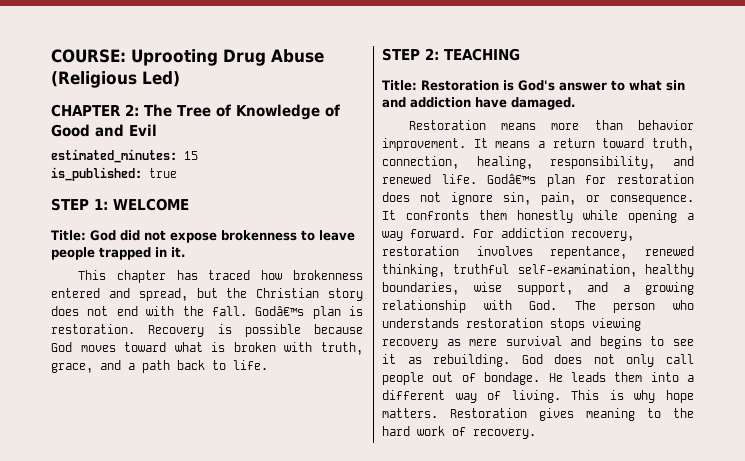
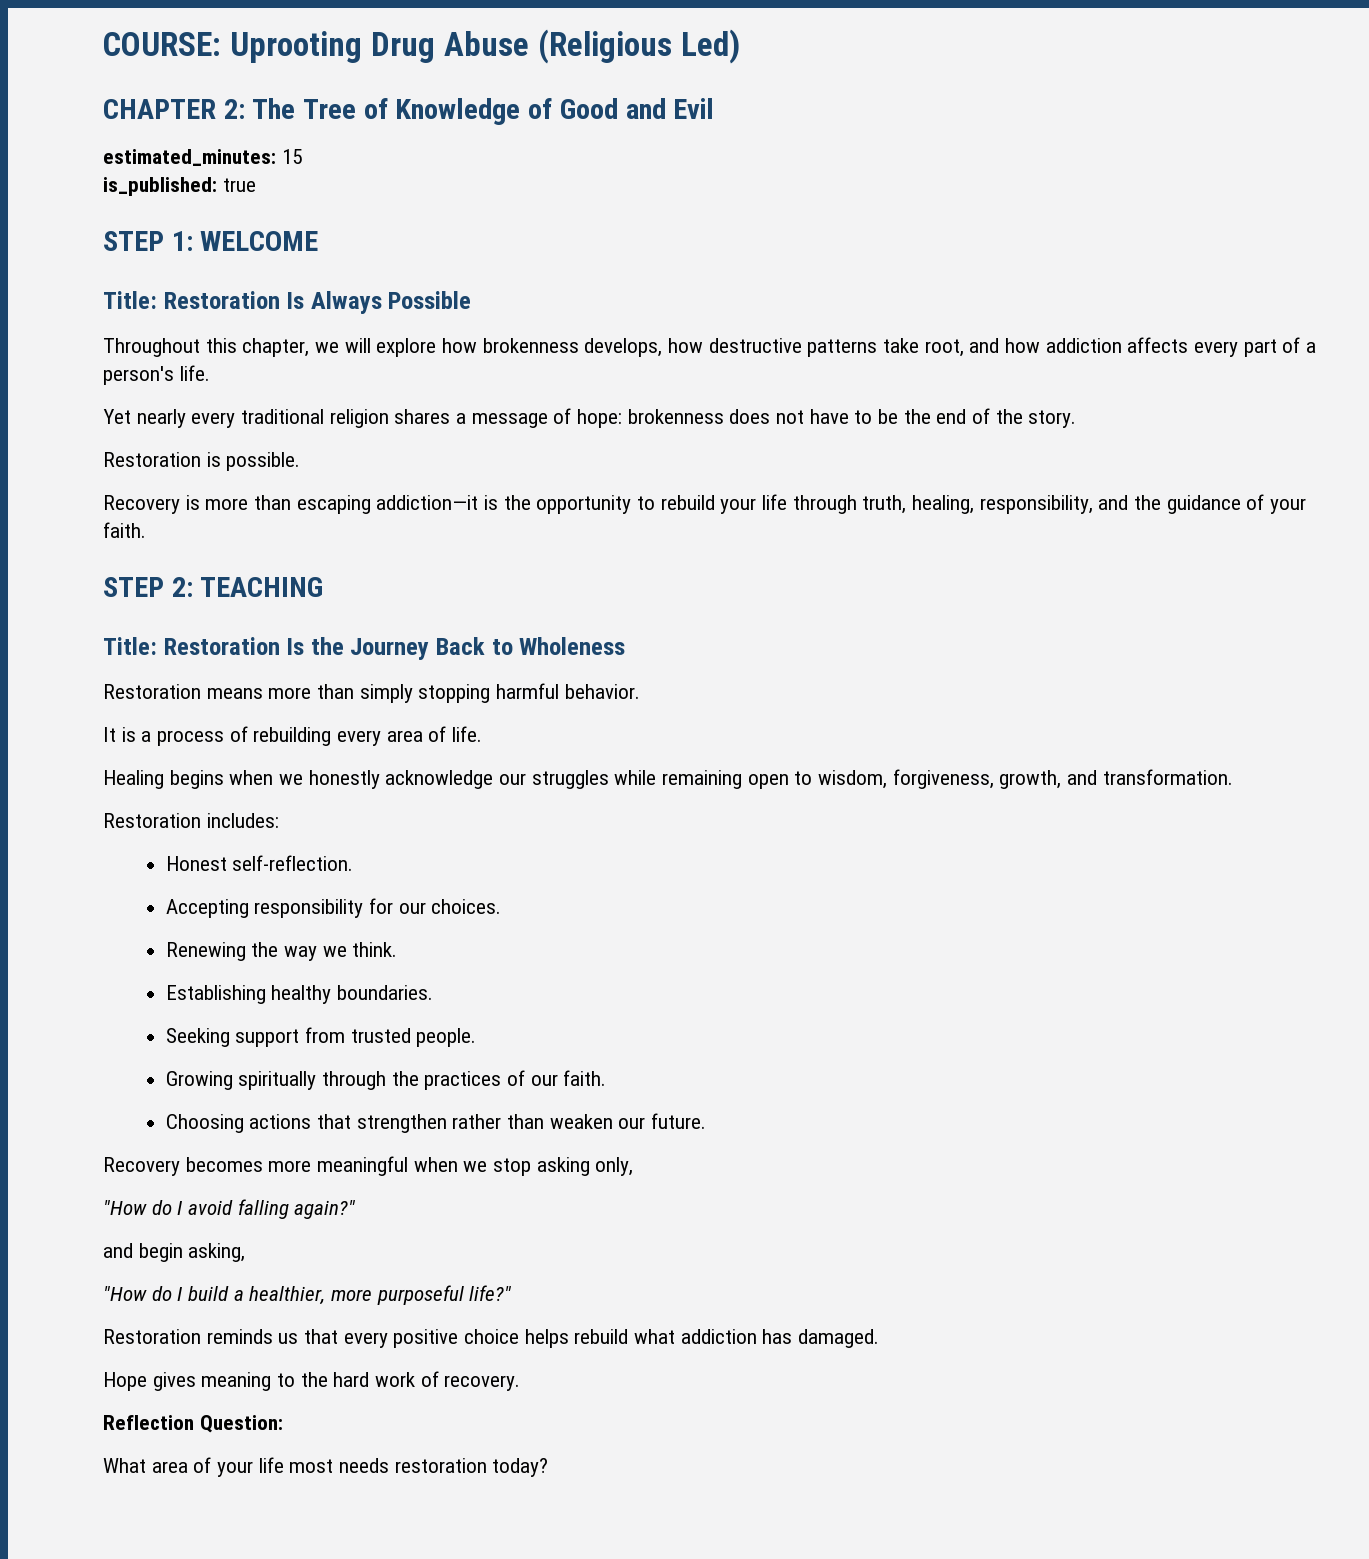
[90,230,355,243] [51,247,185,260] [77,270,364,283] [51,288,364,301] [51,306,363,319] [51,324,363,337] [51,342,363,355] [51,360,268,373] God did not expose brokenness to leave people trapped in it. // This chapter has traced how brokenness entered and spread, but the Christian story does not end with the fall. Godâ€™s plan is restoration. Recovery is possible because God moves toward what is broken with truth, grace, and a path back to life. -> [163,291,472,314] [103,337,1317,357] [103,365,210,385] [103,408,1077,428] [103,452,301,471] [103,494,1307,514] [103,522,146,538] Restoration Is Always Possible // Throughout this chapter, we will explore how brokenness develops, how destructive patterns take root, and how addiction affects every part of a person's life. // Yet nearly every traditional religion shares a message of hope: brokenness does not have to be the end of the story. // Restoration is possible. // Recovery is more than escaping addiction—it is the opportunity to rebuild your life through truth, healing, responsibility, and the guidance of your faith.
[503,80,685,91] [382,97,575,110] [408,120,694,130] [382,138,694,151] [382,156,694,169] [382,174,694,187] [382,192,694,205] [382,210,694,223] [382,228,634,241] [382,246,694,259] [382,264,694,277] [382,282,694,295] [382,300,694,313] [382,318,641,331] [382,336,694,349] [382,354,694,367] [382,372,694,385] [382,390,694,403] [382,408,527,418] is God's answer to what sin and addiction have damaged. // Restoration means more than behavior improvement. It means a return toward truth, connection, healing, responsibility, and renewed life. Godâ€™s plan for restoration does not ignore sin, pain, or consequence. It confronts them honestly while opening a way forward. For addiction recovery, restoration involves repentance, renewed thinking, truthful self-examination, healthy boundaries, wise support, and a growing relationship with God. The person who understands restoration stops viewing recovery as mere survival and begins to see it as rebuilding. God does not only call people out of bondage. He leads them into a different way of living. This is why hope matters. Restoration -> [286,637,626,660] [103,683,640,703] [103,726,483,746] [103,769,1233,789] [103,813,279,828] [165,855,354,871] [165,898,502,918] [165,942,398,961] [165,985,434,1004] [165,1027,477,1047] [165,1070,607,1090] [165,1113,707,1133] [103,1156,634,1176] [103,1199,356,1219] [103,1243,246,1262] [103,1285,512,1305] [103,1329,880,1348] [103,1372,147,1391] Is the Journey Back to Wholeness // Restoration means more than simply stopping harmful behavior. // It is a process of rebuilding every area of life. // Healing begins when we honestly acknowledge our struggles while remaining open to wisdom, forgiveness, growth, and transformation. // Restoration includes: // Honest self-reflection. // Accepting responsibility for our choices. // Renewing the way we think. // Establishing healthy boundaries. // Seeking support from trusted people. // Growing spiritually through the practices of our faith. // Choosing actions that strengthen rather than weaken our future. // Recovery becomes more meaningful when we stop asking only, // "How do I avoid falling again?" // and begin asking, // "How do I build a healthier, more purposeful life?" // Restoration reminds us that every positive choice helps rebuild what addiction has damaged. // Hope
(536, 434) none -> [103,1415,283,1433] [103,1457,549,1477] // Reflection Question: // What area of your life most needs restoration today?

